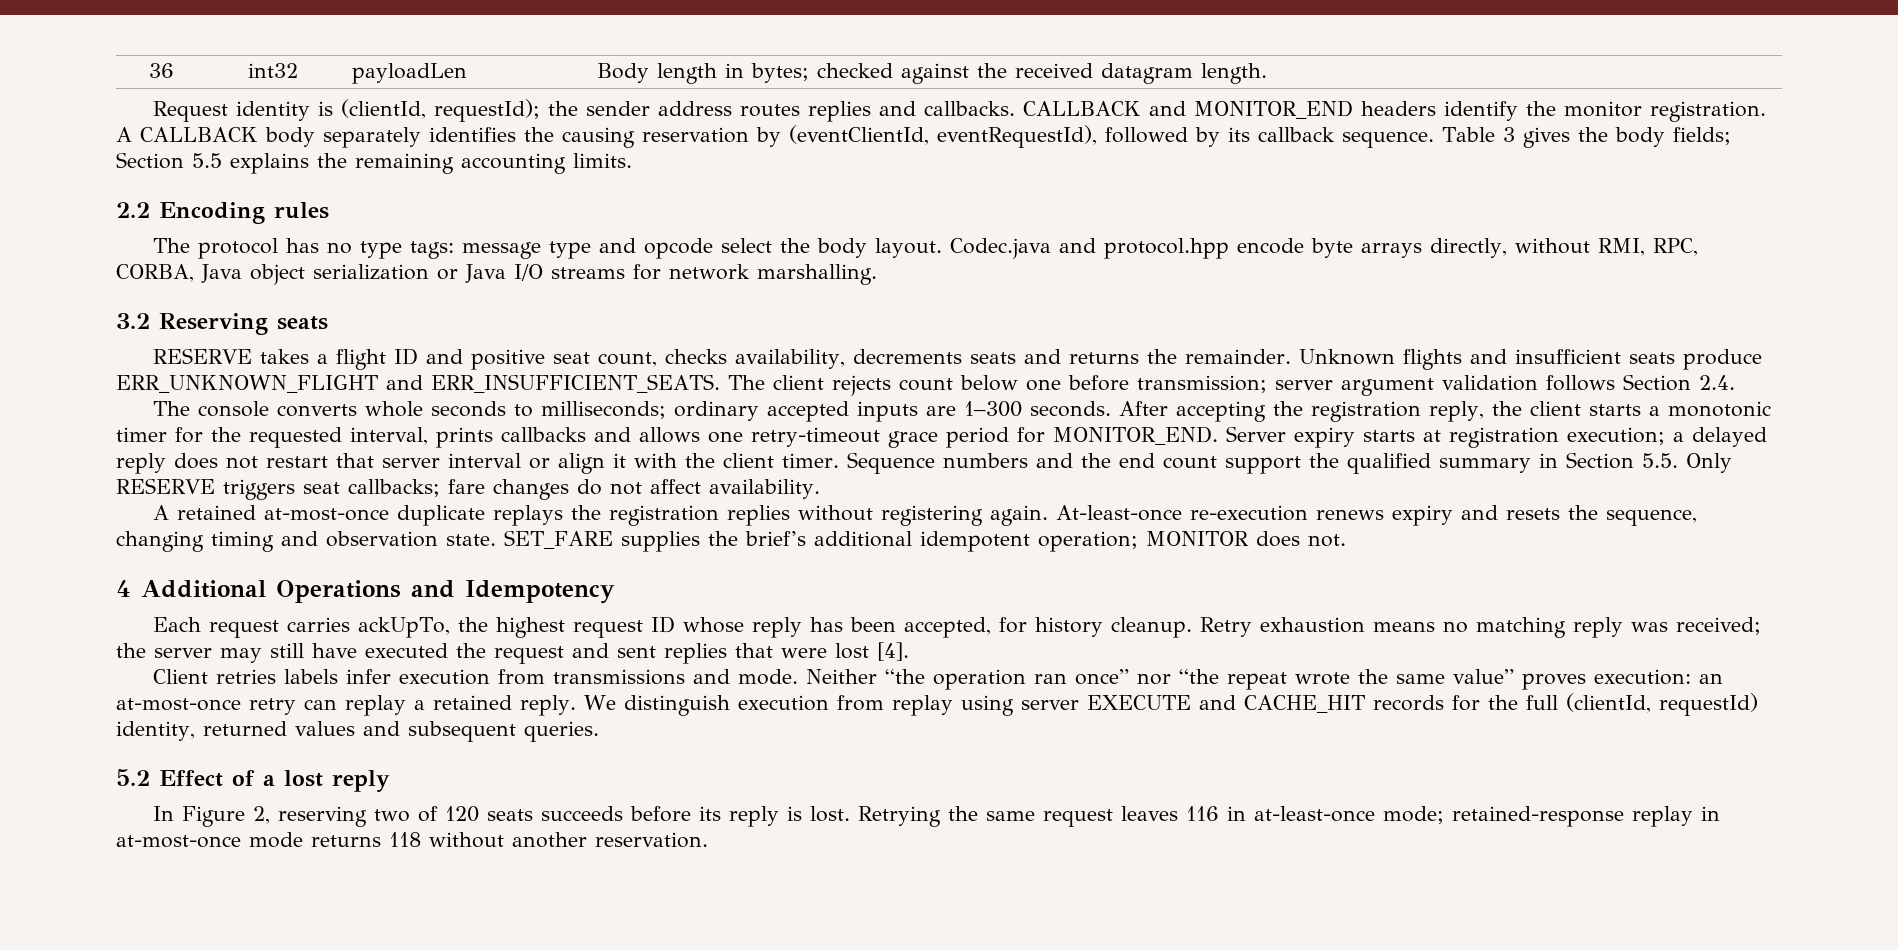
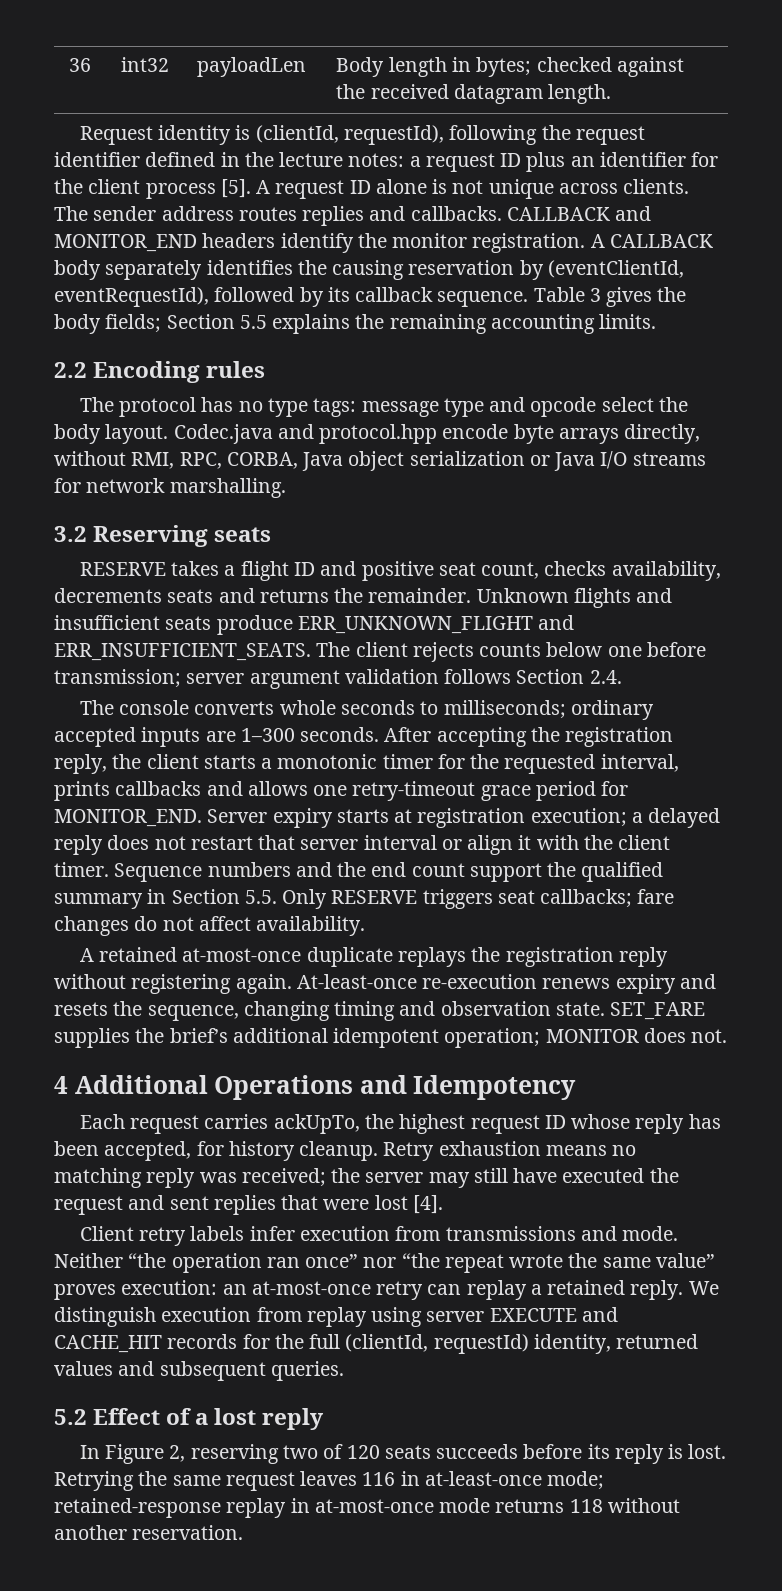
[433,99,578,122] requestId); the -> [344,125,645,145] [54,152,719,172] [54,179,690,199] [54,206,88,221] requestId), following the request identifier defined in the lecture notes: a request ID plus an identifier for the client process [5]. A request ID alone is not unique across clients. The
[898,378,953,391] count -> [479,643,542,657] counts
[726,505,790,526] replies -> [618,947,668,967] reply
[215,669,276,684] retries -> [139,1227,187,1246] retry

